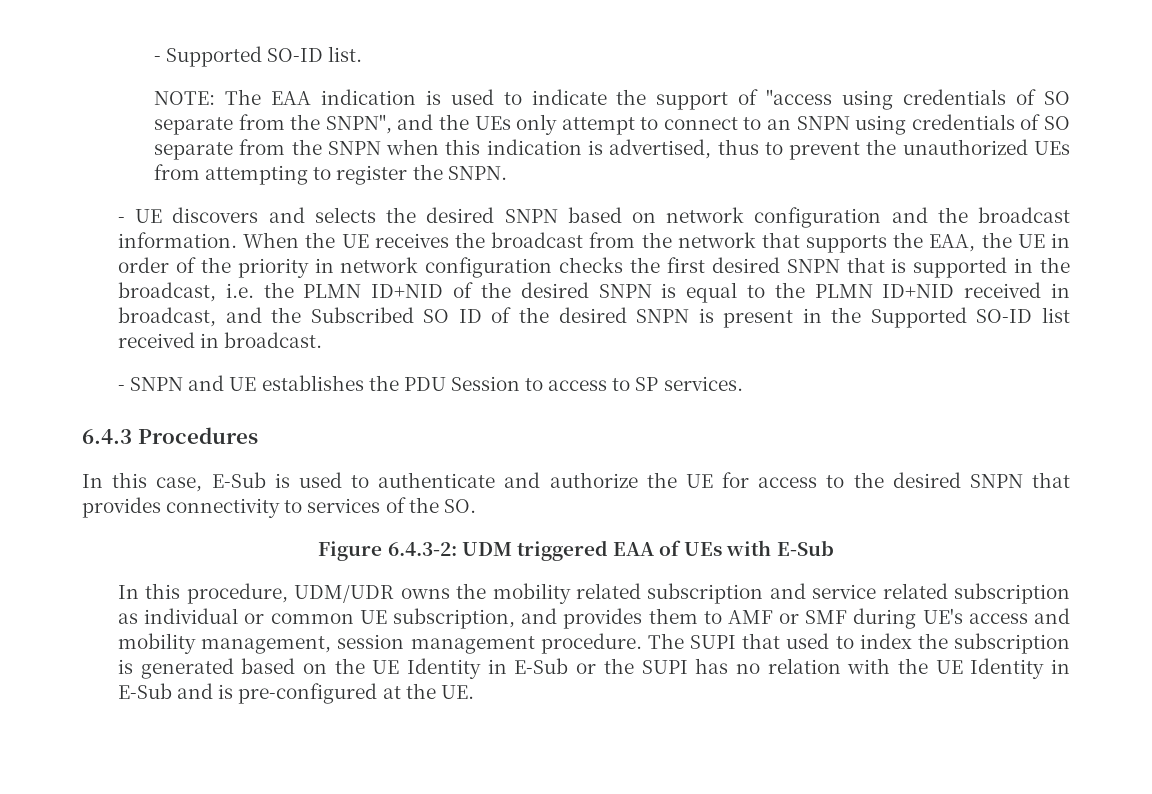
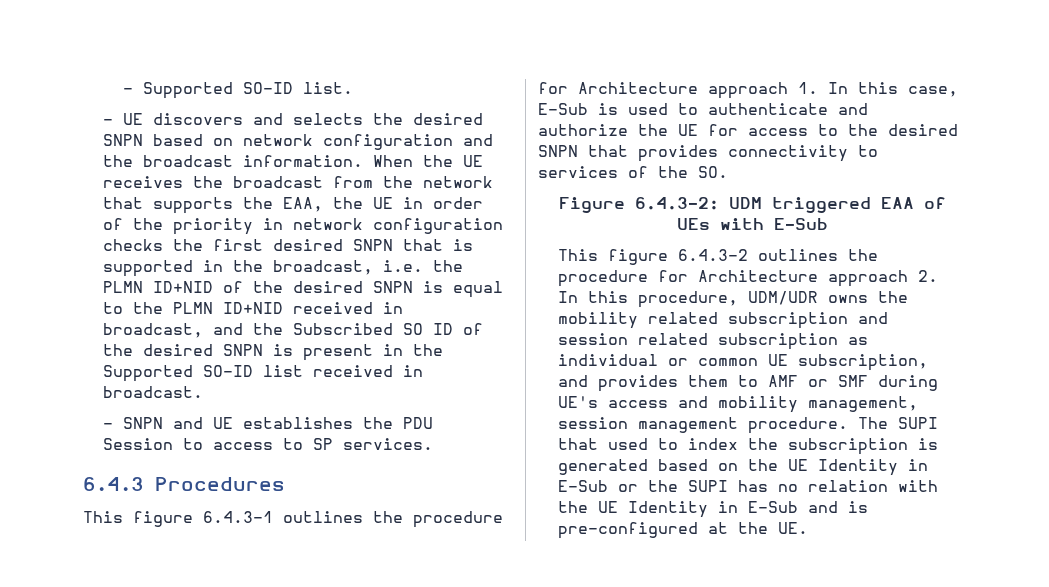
[154,89,1070,110] [154,114,1070,135] [154,139,1070,160] [154,164,507,185] // NOTE: The EAA indication is used to indicate the support of "access using credentials of SO separate from the SNPN", and the UEs only attempt to connect to an SNPN using credentials of SO separate from the SNPN when this indication is advertised, thus to prevent the unauthorized UEs from attempting to register the SNPN. -> (353, 88) none
(258, 435) none -> [83,511,503,528] [538,82,818,99] This figure 6.4.3-1 outlines the procedure for Architecture approach 1.
(834, 548) none -> [557,249,878,265] [557,270,938,287] This figure 6.4.3-2 outlines the procedure for Architecture approach 2.
[812,584,877,599] service -> [557,333,628,345] session

